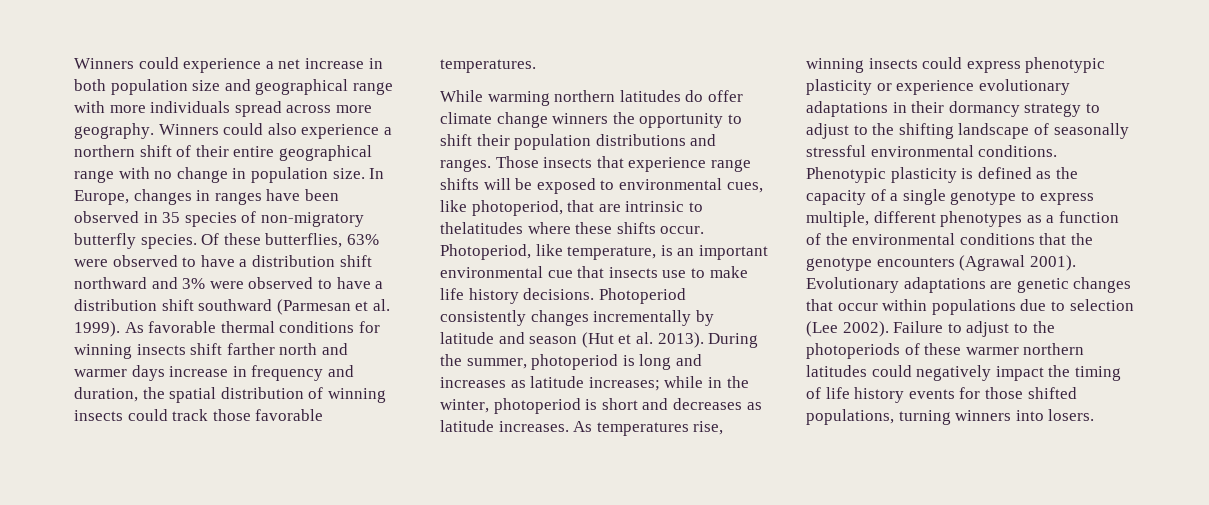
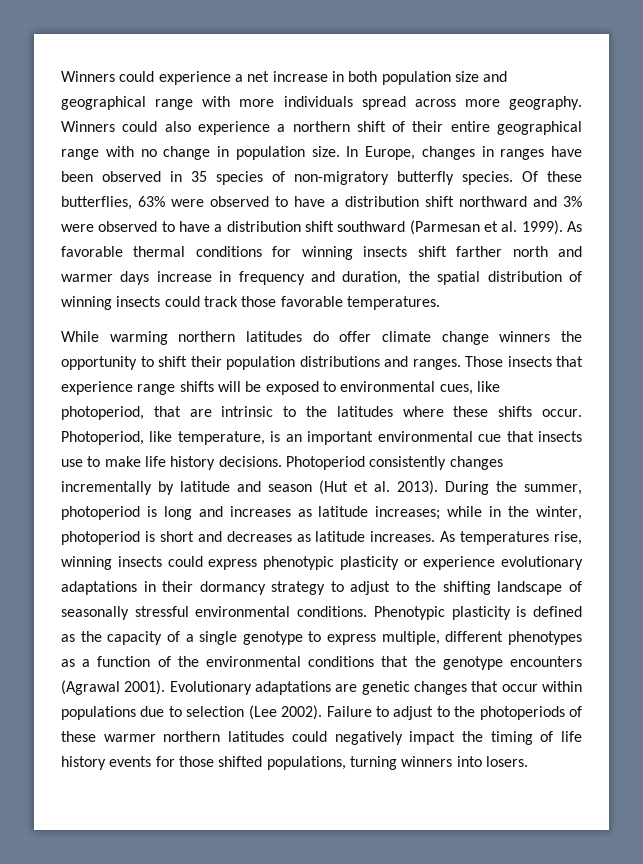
[440,222,523,234] thelatitudes -> [306,406,393,417] the latitudes

